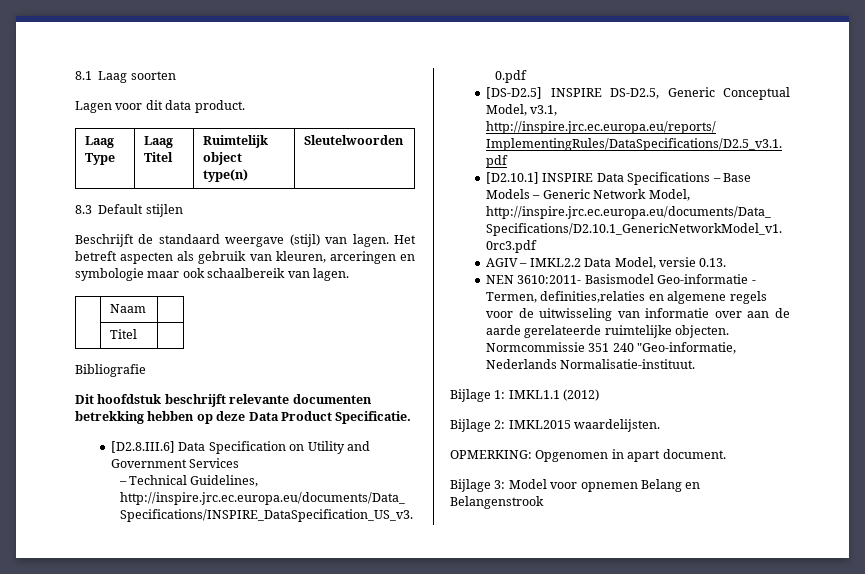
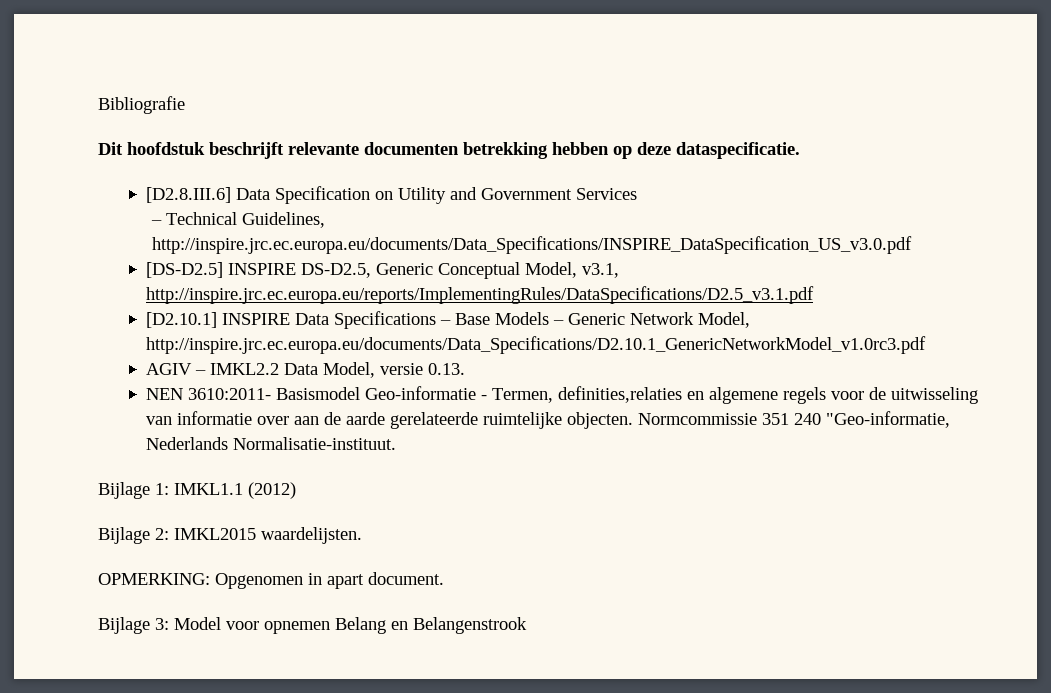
[75,71,176,83] [75,100,245,113] [84,136,114,148] [84,153,115,165] [143,136,173,148] [143,152,173,162] [202,135,268,148] [202,152,242,165] [202,169,248,182] [303,135,404,145] [75,204,183,217] [75,234,416,247] [75,251,415,264] [75,268,349,281] [109,304,146,313] [109,329,137,339] 8.1 Laag soorten // Lagen voor dit data product. // Laag Type | Laag Titel | Ruimtelijk object type(n) | Sleutelwoorden // 8.3 Default stijlen // Beschrijft de standaard weergave (stijl) van lagen. Het betreft aspecten als gebruik van kleuren, arceringen en symbologie maar ook schaalbereik van lagen. // | Naam | // | Titel | // -> (98, 105) none
[248,411,412,424] Data Product Specificatie. -> [676,142,800,159] dataspecificatie.

